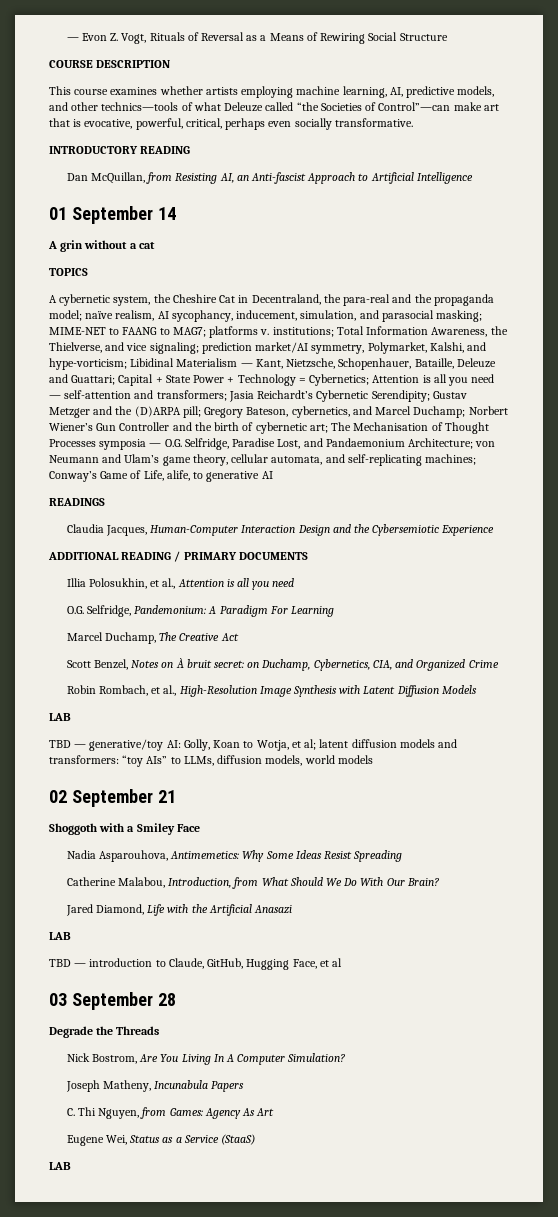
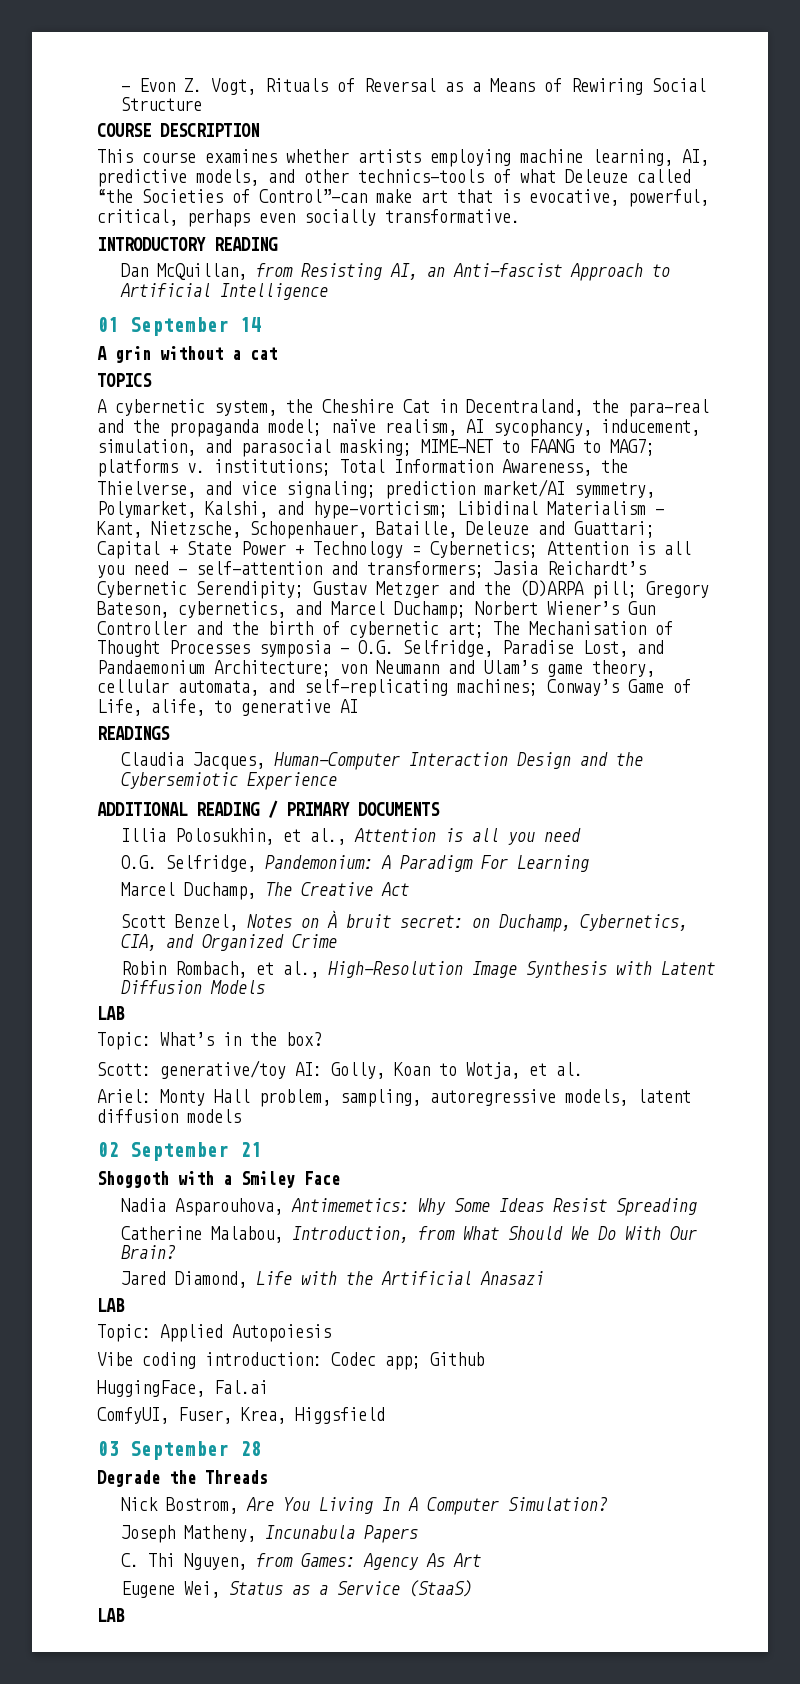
[49,740,87,748] TBD — -> [97,1032,322,1050] [97,1062,151,1076] Topic: What’s in the box? // Scott:
[304,739,458,750] [49,755,335,767] al; latent diffusion models and transformers: “toy AIs” to LLMs, diffusion models, world -> [556,1062,583,1076] [97,1089,691,1107] [97,1109,178,1123] al. // Ariel: Monty Hall problem, sampling, autoregressive models, latent diffusion
[49,958,343,970] TBD — introduction to Claude, GitHub, Hugging Face, et al -> [97,1324,331,1342] [97,1352,484,1370] [97,1380,268,1397] [97,1407,385,1424] Topic: Applied Autopoiesis // Vibe coding introduction: Codec app; Github // HuggingFace, Fal.ai // ComfyUI, Fuser, Krea, Higgsfield

